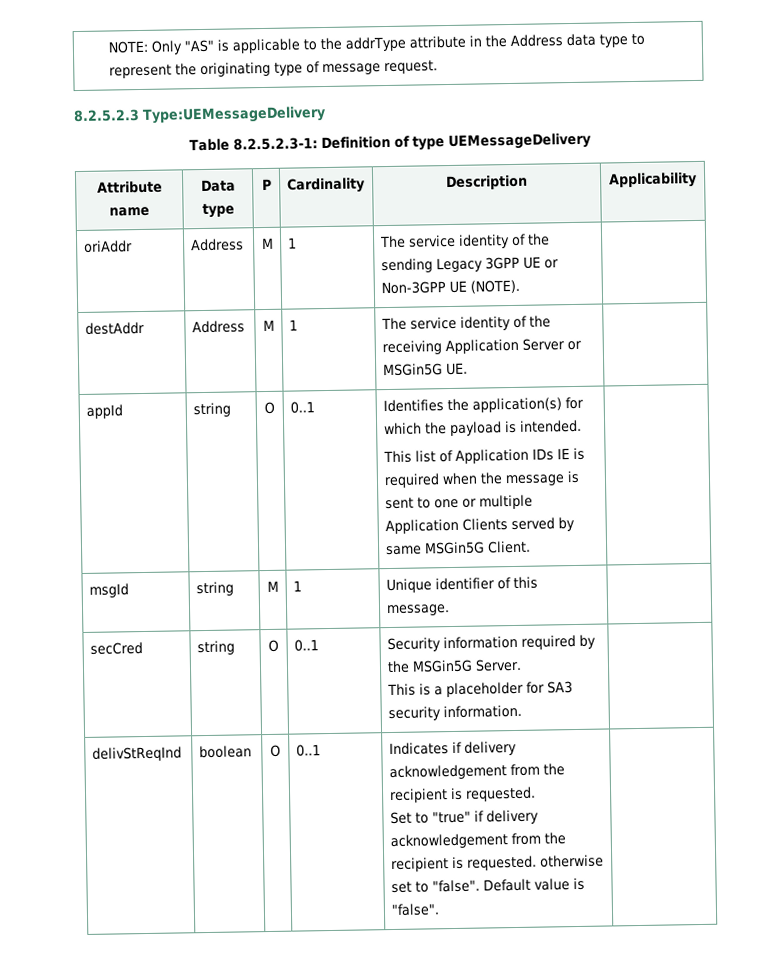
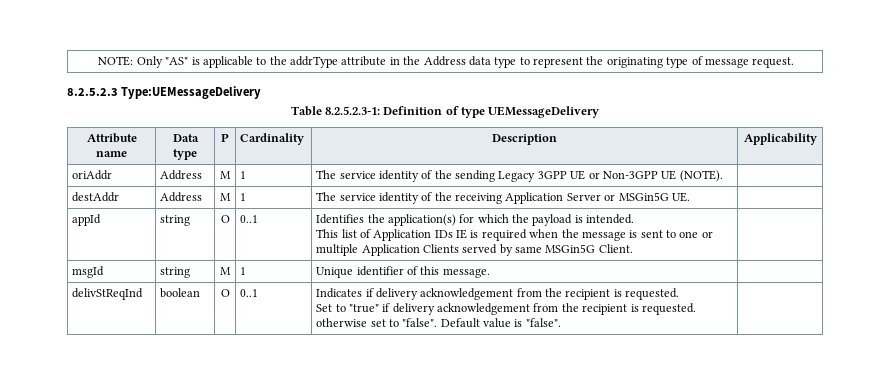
[89,642,143,655] [196,640,235,656] [268,639,279,652] [293,639,319,652] [386,634,596,653] [386,658,522,674] [386,681,573,698] [387,704,522,722] // secCred | string | O | 0..1 | Security information required by the MSGin5G Server. // This is a placeholder for SA3 security information. | -> (490, 273) none

